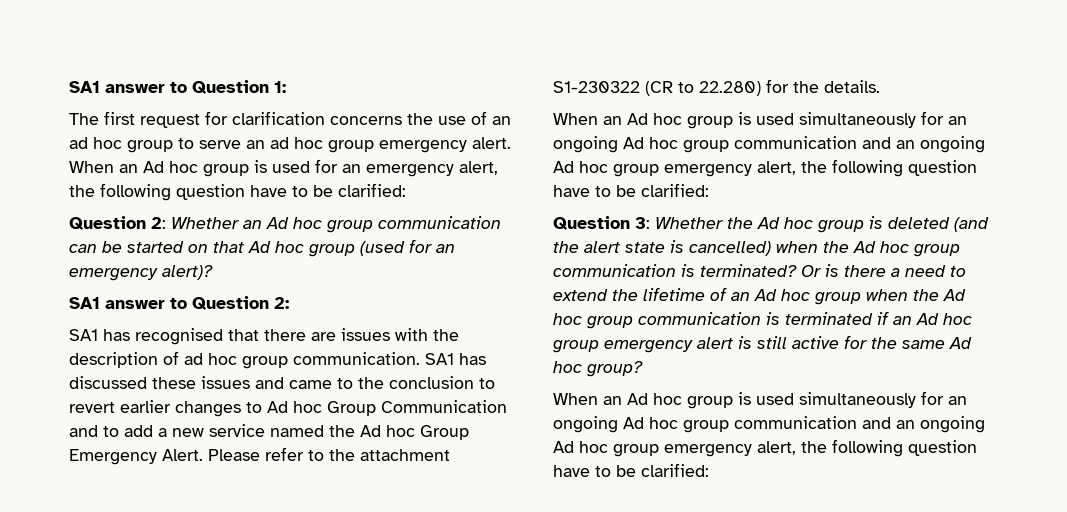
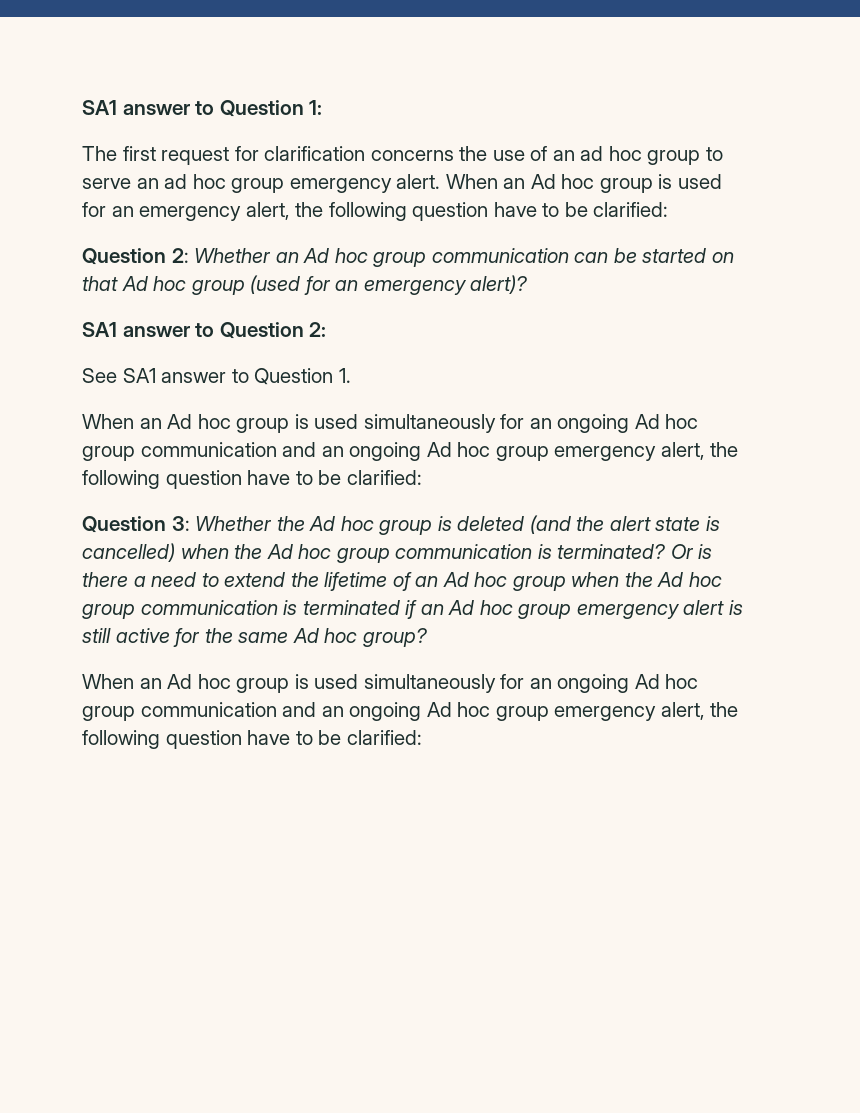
[69,328,459,345] [69,351,486,369] [69,376,495,389] [69,400,507,417] [69,424,469,440] [69,447,450,465] [553,79,880,96] SA1 has recognised that there are issues with the description of ad hoc group communication. SA1 has discussed these issues and came to the conclusion to revert earlier changes to Ad hoc Group Communication and to add a new service named the Ad hoc Group Emergency Alert. Please refer to the attachment S1-230322 (CR to 22.280) for the details. -> [82,368,351,385] See SA1 answer to Question 1.

